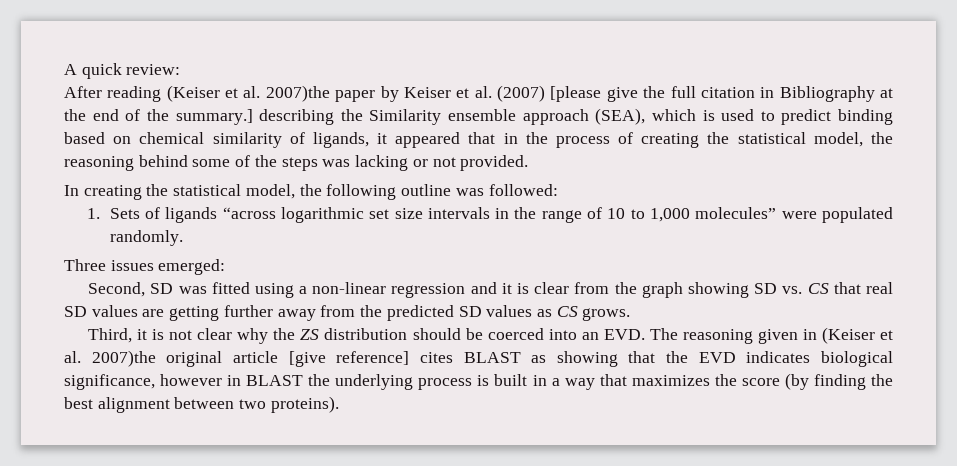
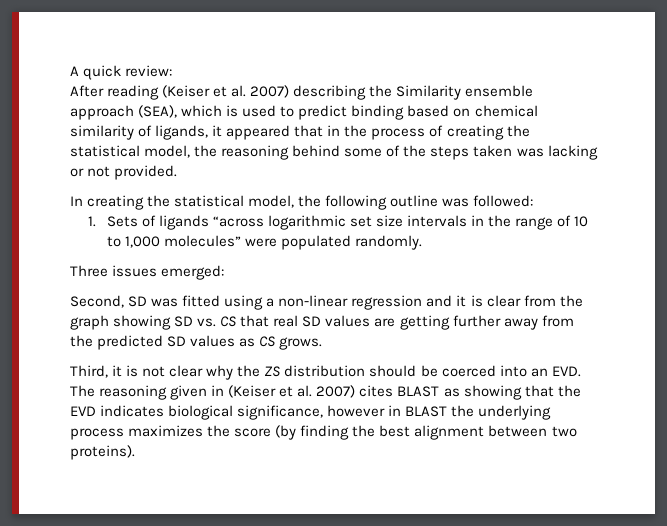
[265,85,893,102] [64,109,253,125] 2007)the paper by Keiser et al. (2007) [please give the full citation in Bibliography at the end of the summary.] -> [250,85,290,98] 2007)
(318, 164) none -> [473,145,513,157] taken
[91,350,410,367] 2007)the original article [give reference] -> [316,385,356,398] 2007)
[477,374,627,390] is built in a way that -> (124, 434) none

